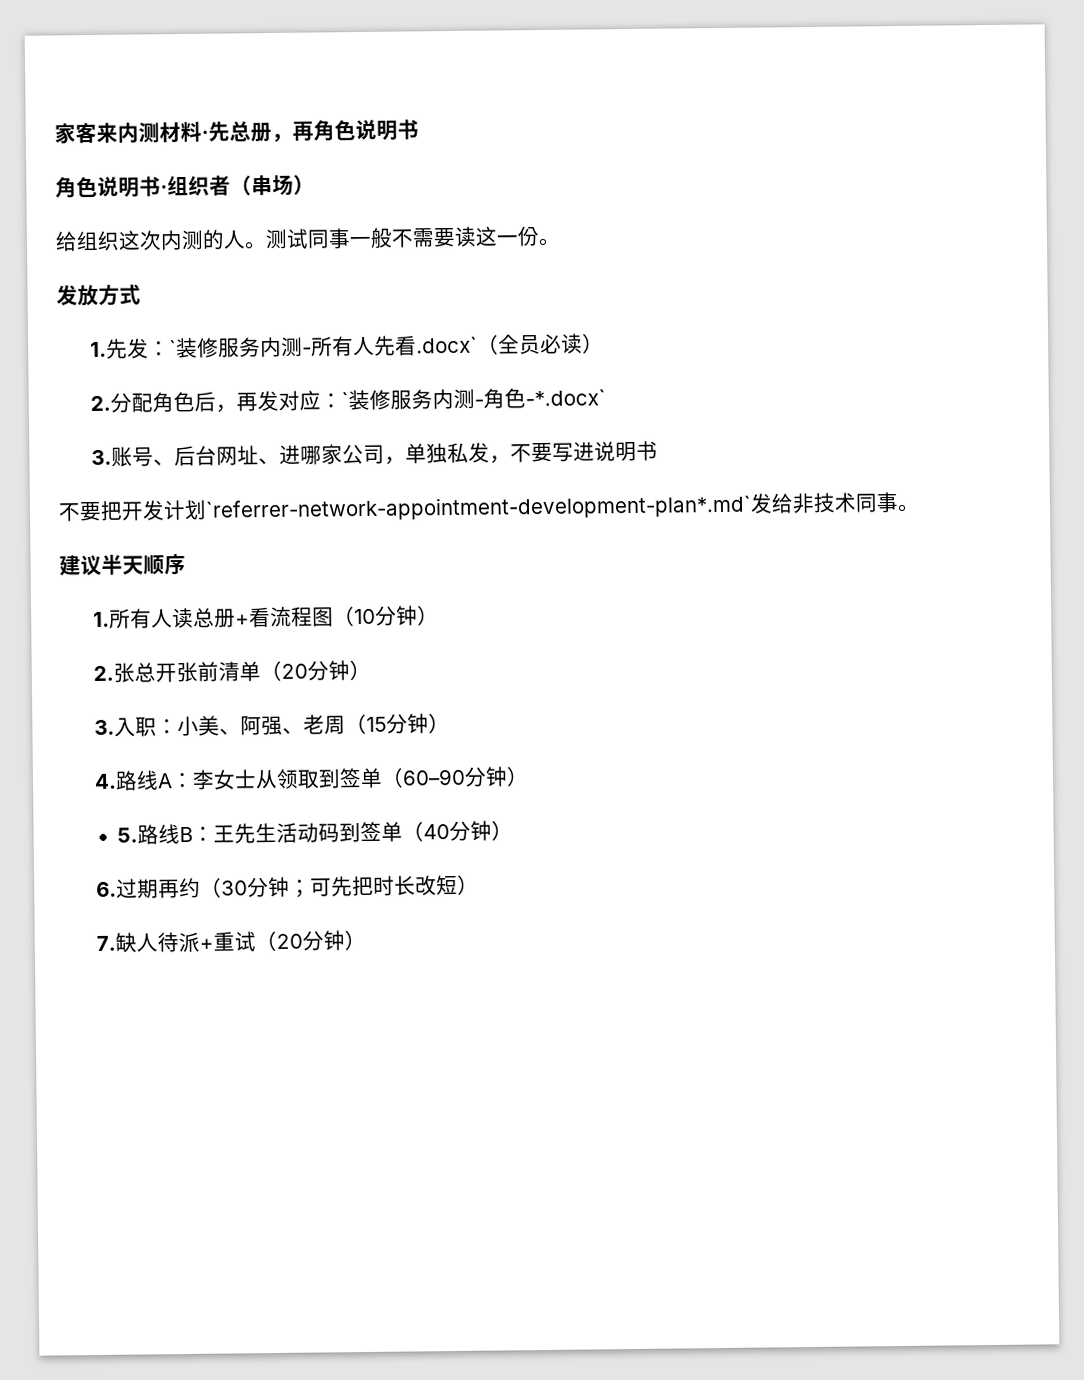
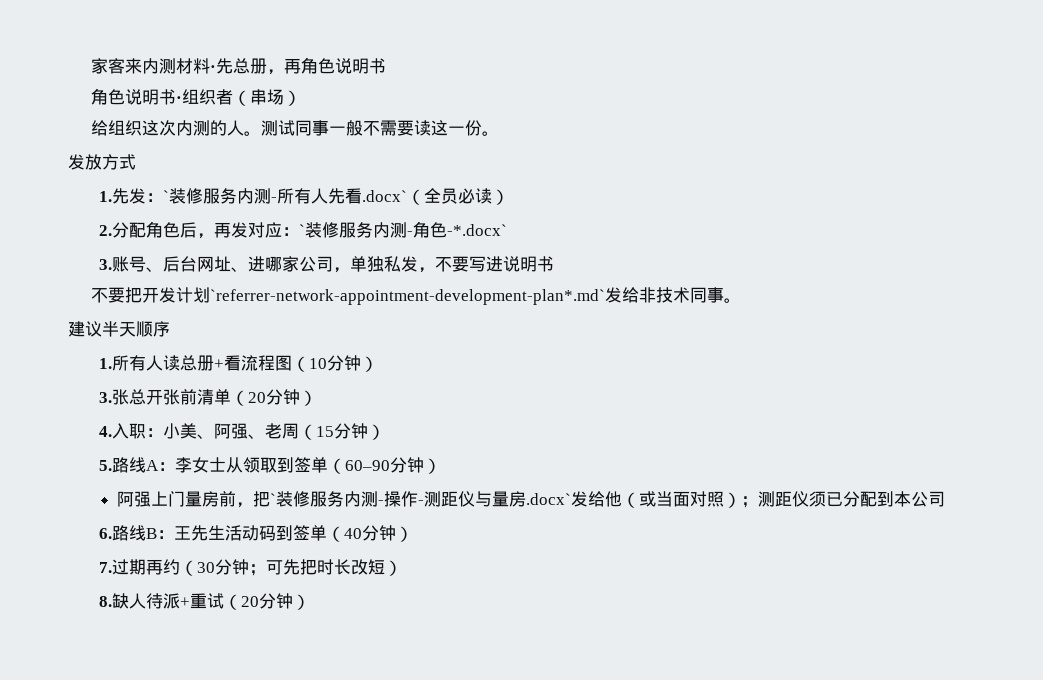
[92,665,114,682] 2. -> [98,392,112,403] 3.
[93,719,115,736] 3. -> [98,426,112,437] 4.
[93,773,117,790] 4. -> [98,460,112,471] 5.
[117,827,139,843] 5. -> [117,491,946,508] [98,528,112,539] 阿强上门量房前，把`装修服务内测-操作-测距仪与量房.docx`发给他（或当面对照）；测距仪须已分配到本公司 // 6.
[95,881,117,898] 6. -> [98,562,112,573] 7.
[95,935,116,951] 7. -> [98,596,112,607] 8.

